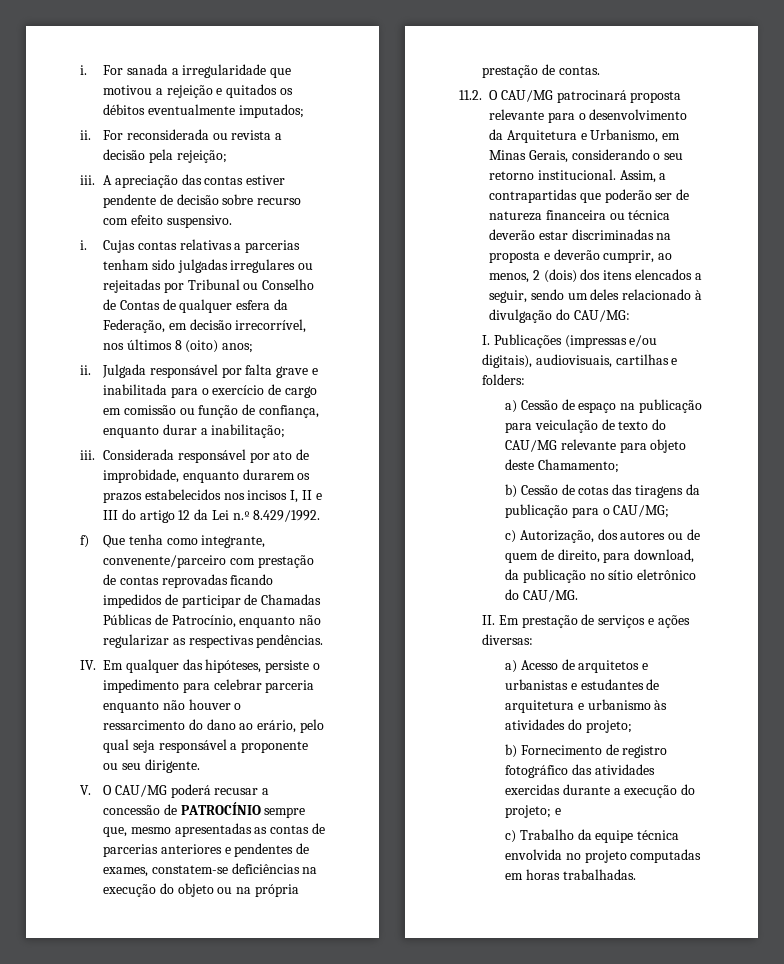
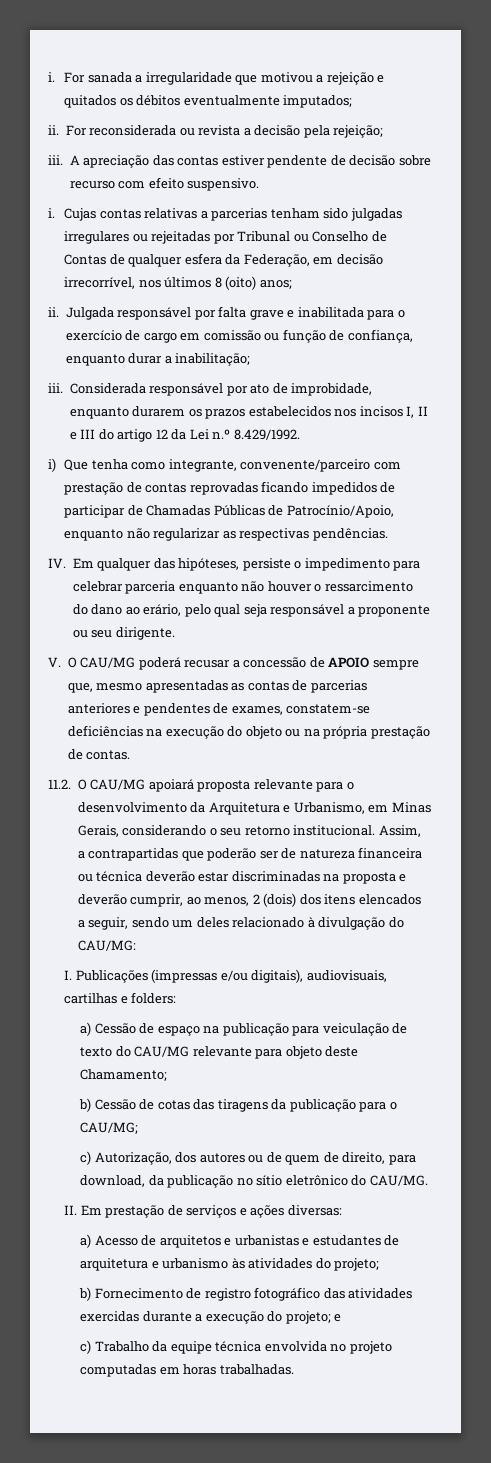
[80,535,89,548] f) -> [48,458,56,472] i)
[171,615,236,628] Patrocínio, -> [286,505,394,518] Patrocínio/Apoio,
[180,802,261,815] PATROCÍNIO -> [328,657,370,668] APOIO
[556,90,627,103] patrocinará -> [148,779,194,792] apoiará

